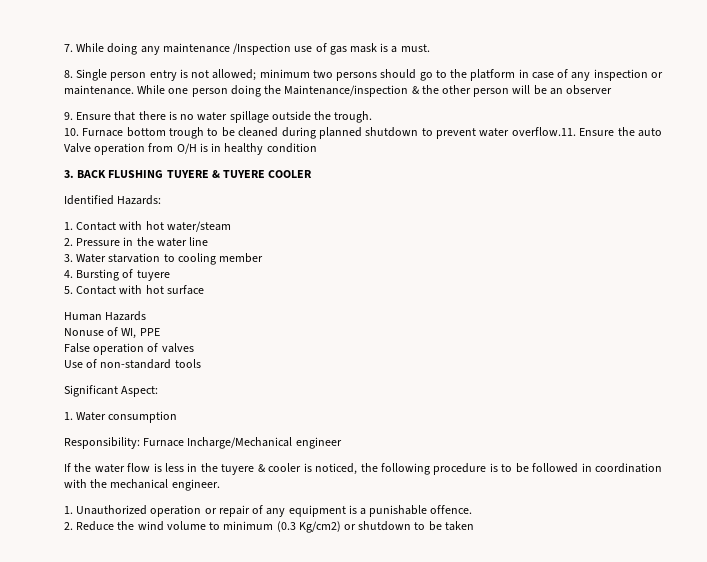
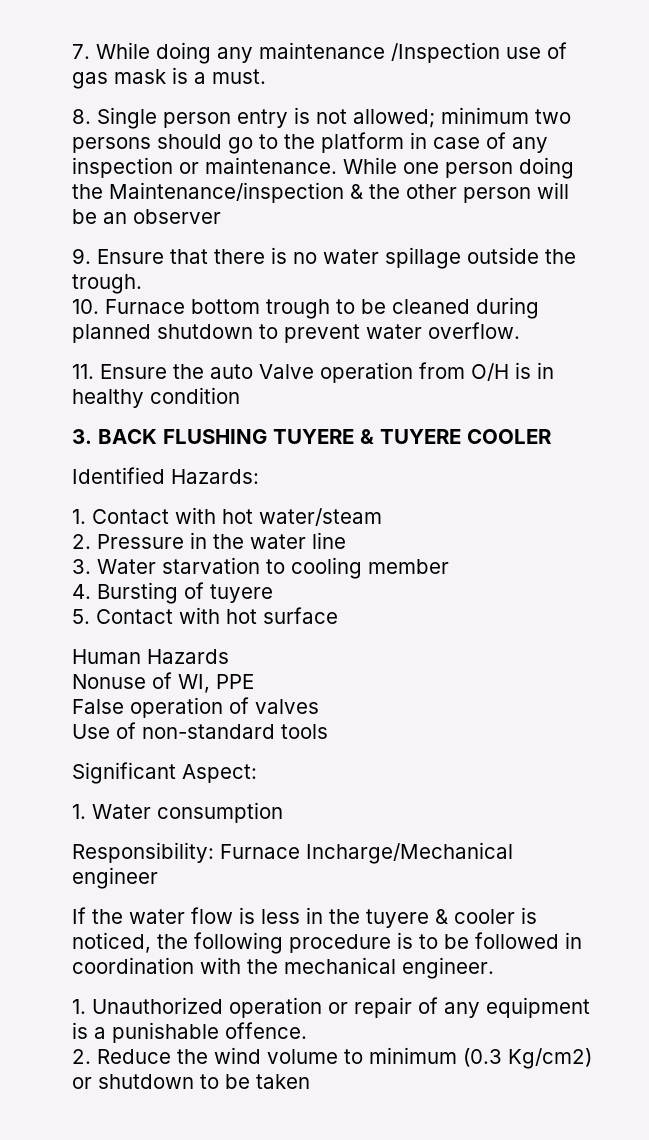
[511,127,576,136] overflow.11. -> [427,322,520,339] [71,364,94,379] overflow. // 11.

